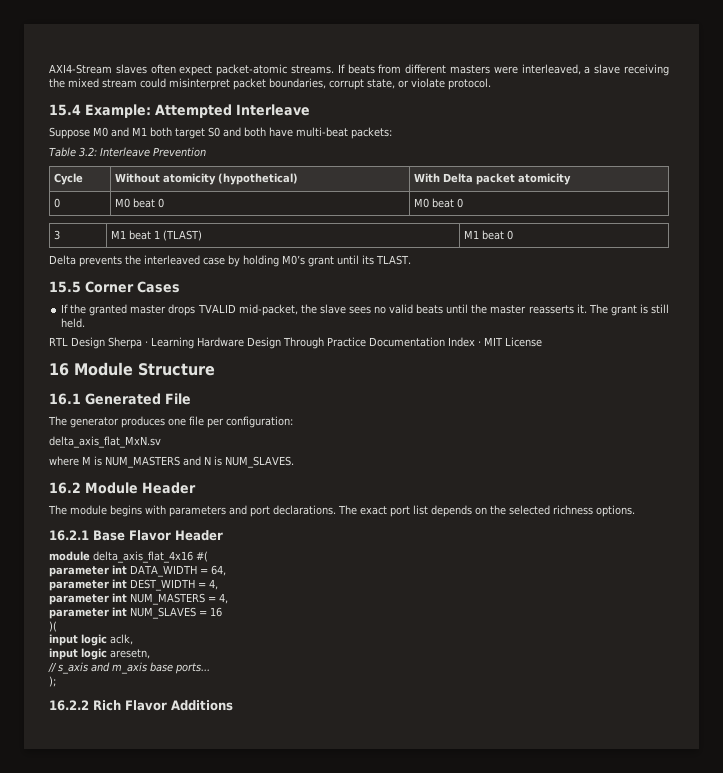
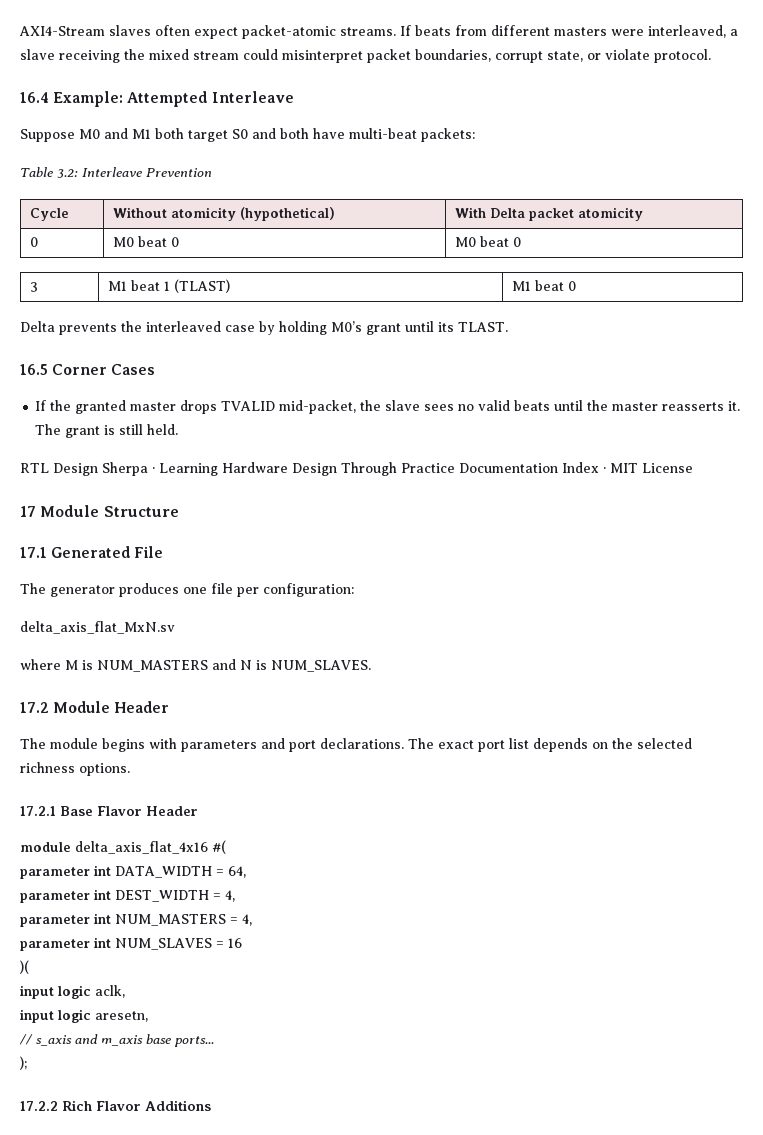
[49,104,81,116] 15.4 -> [20,92,49,103] 16.4
[49,281,81,293] 15.5 -> [20,364,48,375] 16.5
[49,363,69,376] 16 -> [20,506,36,517] 17
[49,393,81,405] 16.1 -> [20,547,47,558] 17.1
[49,482,81,494] 16.2 -> [20,702,49,713] 17.2
[49,530,89,541] 16.2.1 -> [20,806,56,816] 17.2.1
[49,700,89,711] 16.2.2 -> [20,1101,58,1111] 17.2.2

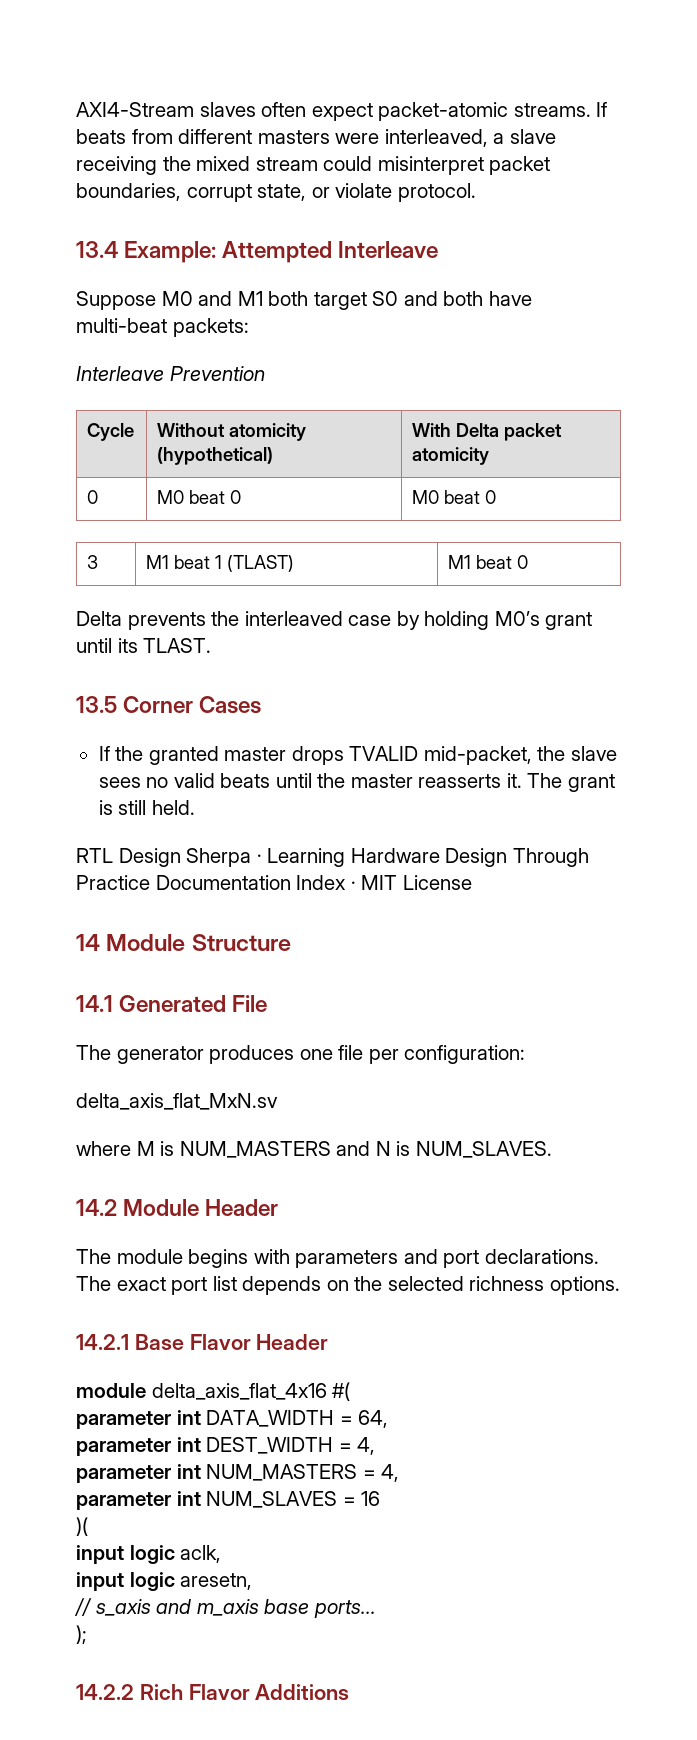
[20,92,49,103] 16.4 -> [76,241,118,258] 13.4
[20,167,78,178] Table 3.2: -> (249, 327) none
[20,364,48,375] 16.5 -> [76,696,117,713] 13.5
[20,506,36,517] 17 -> [76,934,100,951] 14
[20,547,47,558] 17.1 -> [76,995,113,1012] 14.1
[20,702,49,713] 17.2 -> [76,1199,117,1216] 14.2
[20,806,56,816] 17.2.1 -> [76,1334,129,1350] 14.2.1
[20,1101,58,1111] 17.2.2 -> [76,1684,134,1700] 14.2.2

